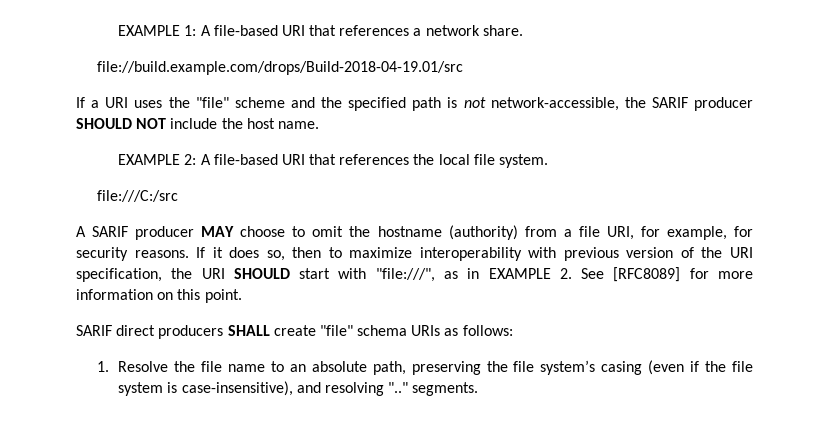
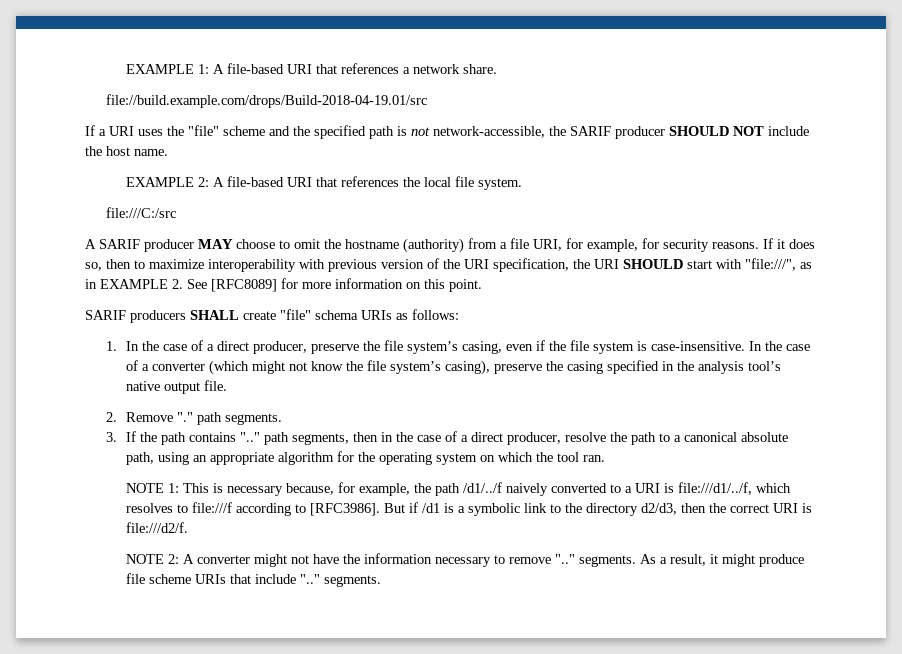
[116,325,156,336] direct -> (126, 315) none
[118,360,685,375] Resolve the file name to an absolute path, preserving the file system’s casing (even -> [126,340,534,354] In the case of a direct producer, preserve the file system’s casing, even
[181,381,384,396] case-insensitive), and resolving -> [651,341,811,351] [126,360,782,375] [126,380,228,394] [105,412,283,425] [105,431,789,445] [126,451,606,465] [126,482,792,496] [126,502,813,516] [126,522,189,533] [126,553,805,567] [126,573,297,584] case-insensitive. In the case of a converter (which might not know the file system’s casing), preserve the casing specified in the analysis tool’s native output file. // 2. Remove "." path segments. // 3. If the path contains ".." path segments, then in the case of a direct producer, resolve the path to a canonical absolute path, using an appropriate algorithm for the operating system on which the tool ran. // NOTE 1: This is necessary because, for example, the path /d1/../f naively converted to a URI is file:///d1/../f, which resolves to file:///f according to [RFC3986]. But if /d1 is a symbolic link to the directory d2/d3, then the correct URI is file:///d2/f. // NOTE 2: A converter might not have the information necessary to remove ".." segments. As a result, it might produce file scheme URIs that include

